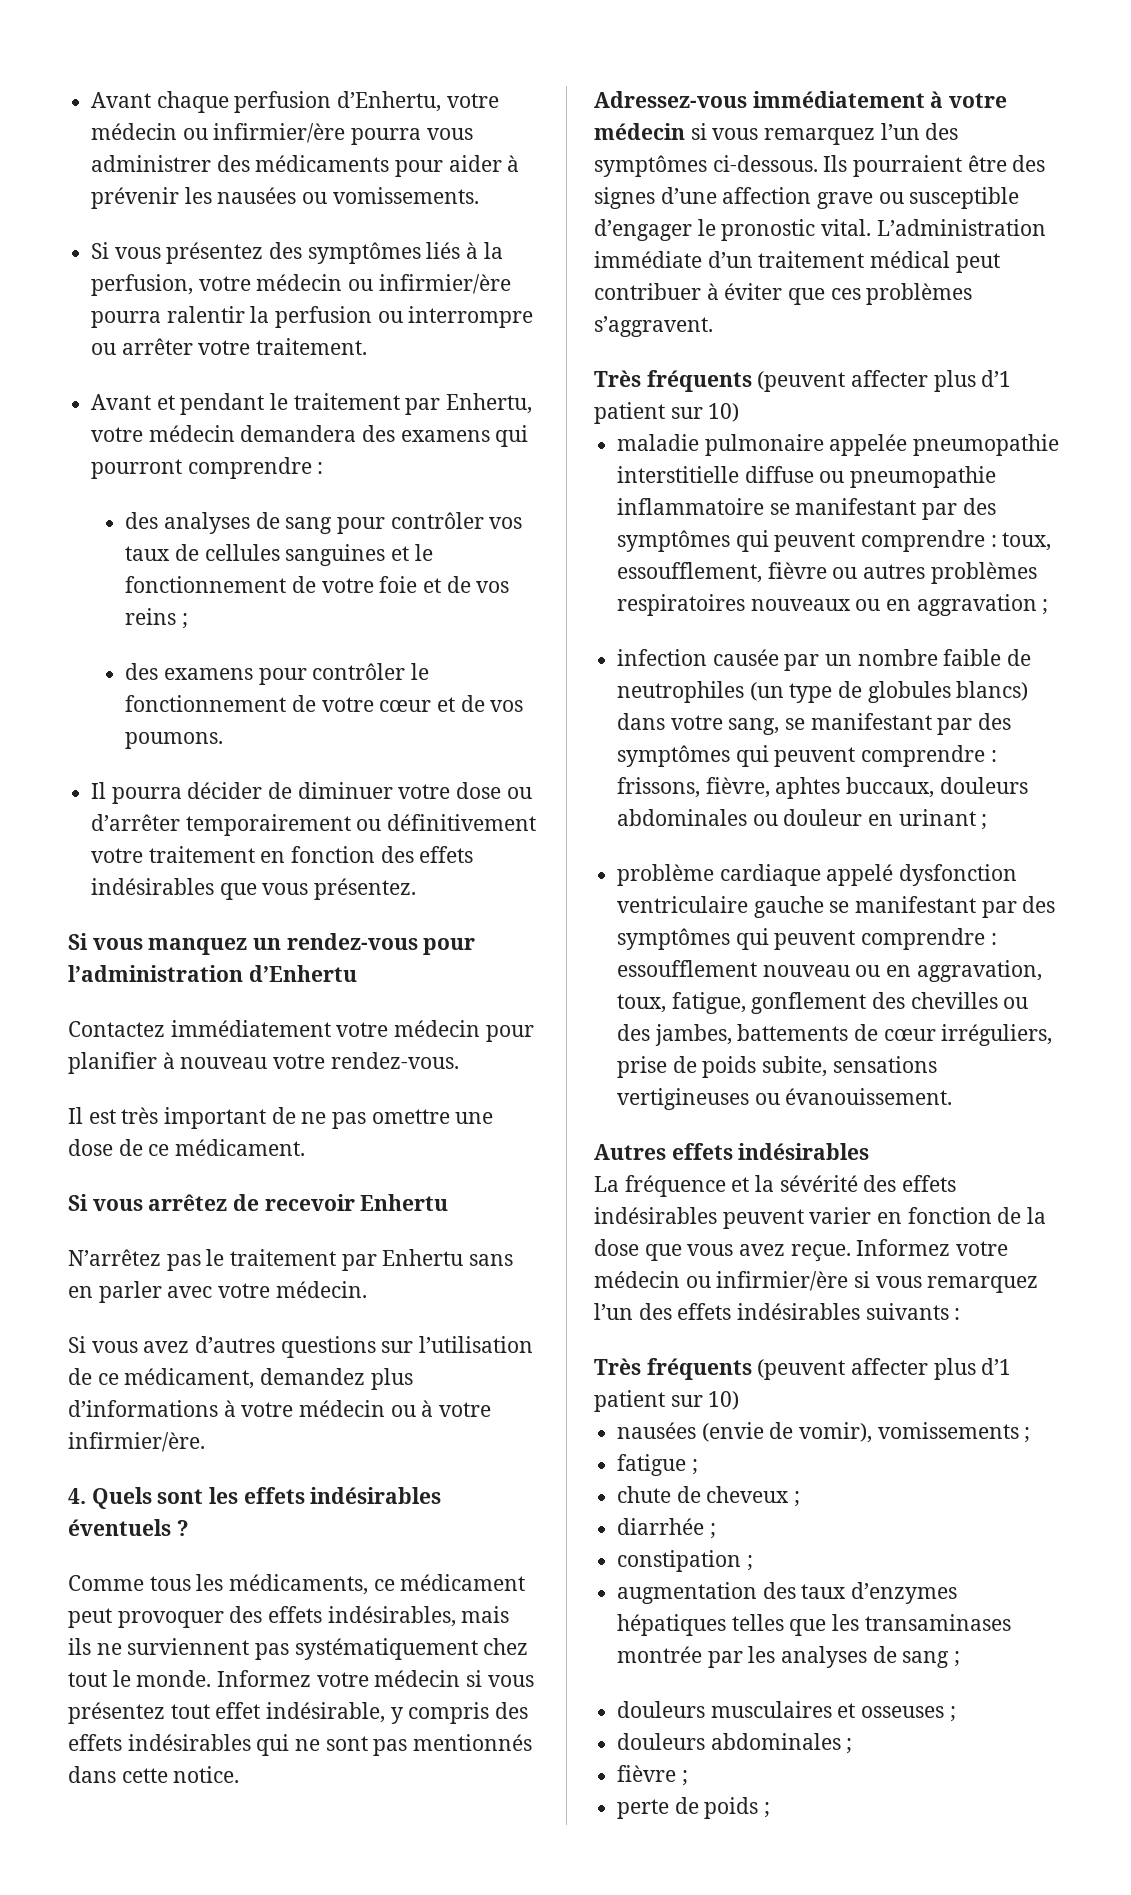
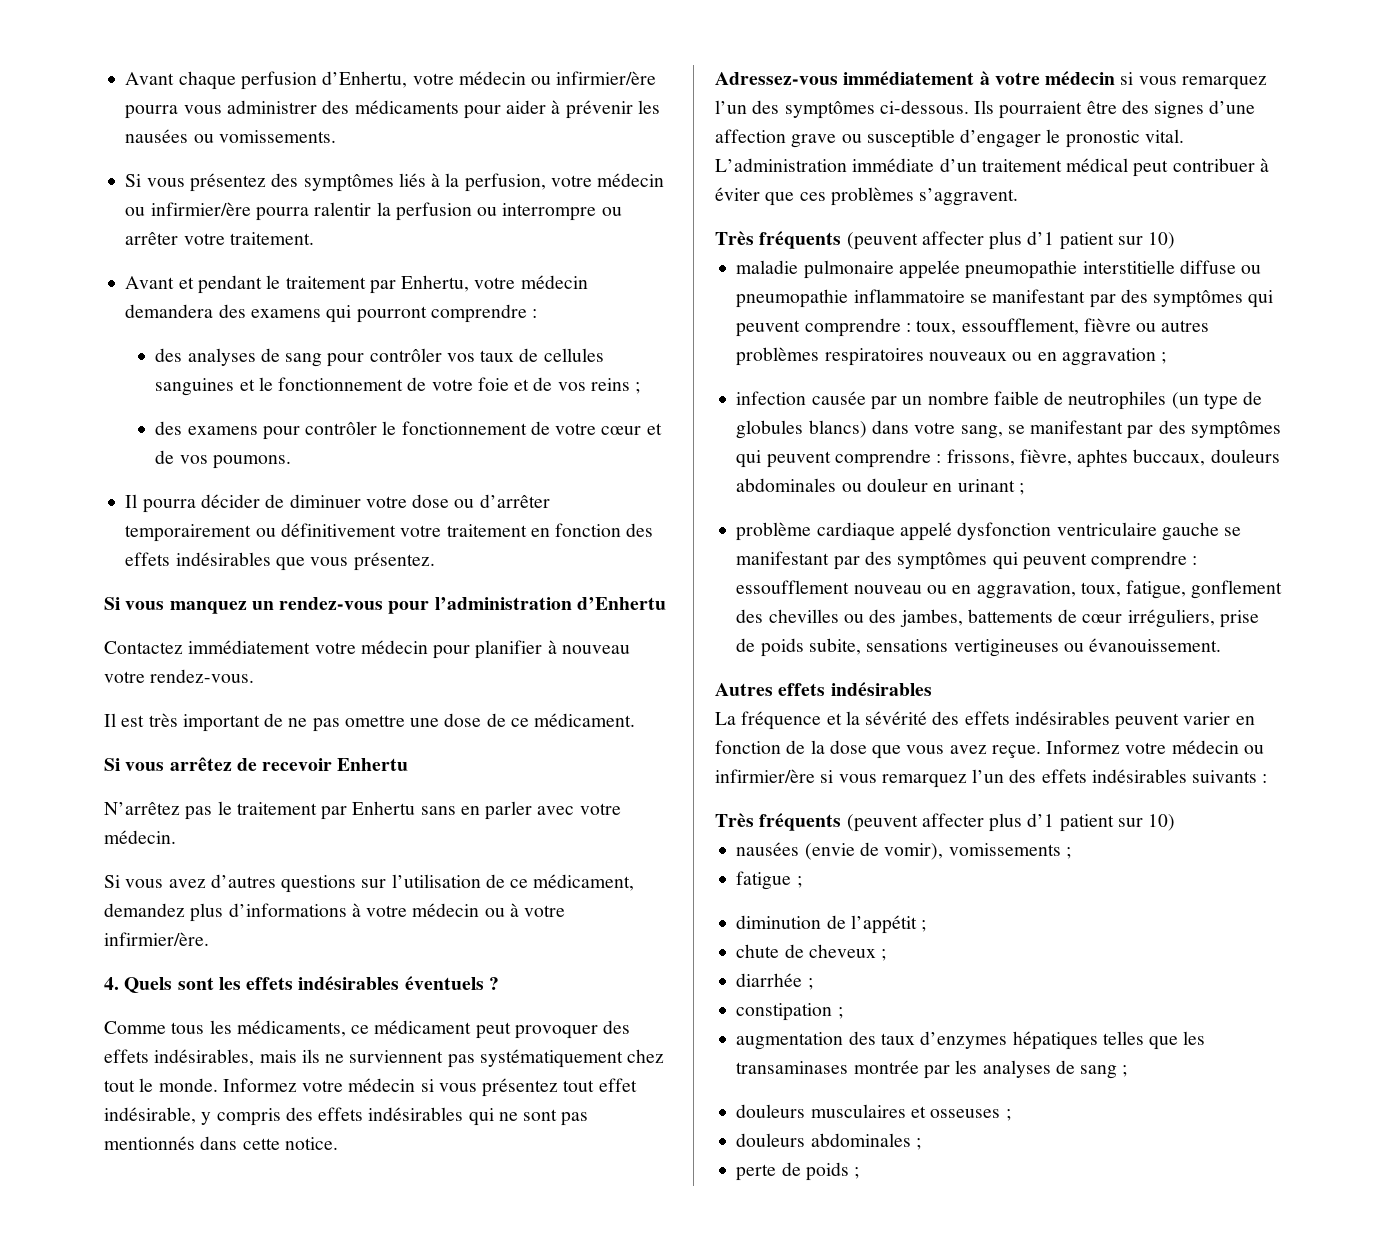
(698, 1467) none -> [736,915,927,934] // diminution de l’appétit ;
[617,1765,688,1786] // fièvre ; -> (921, 1144) none

